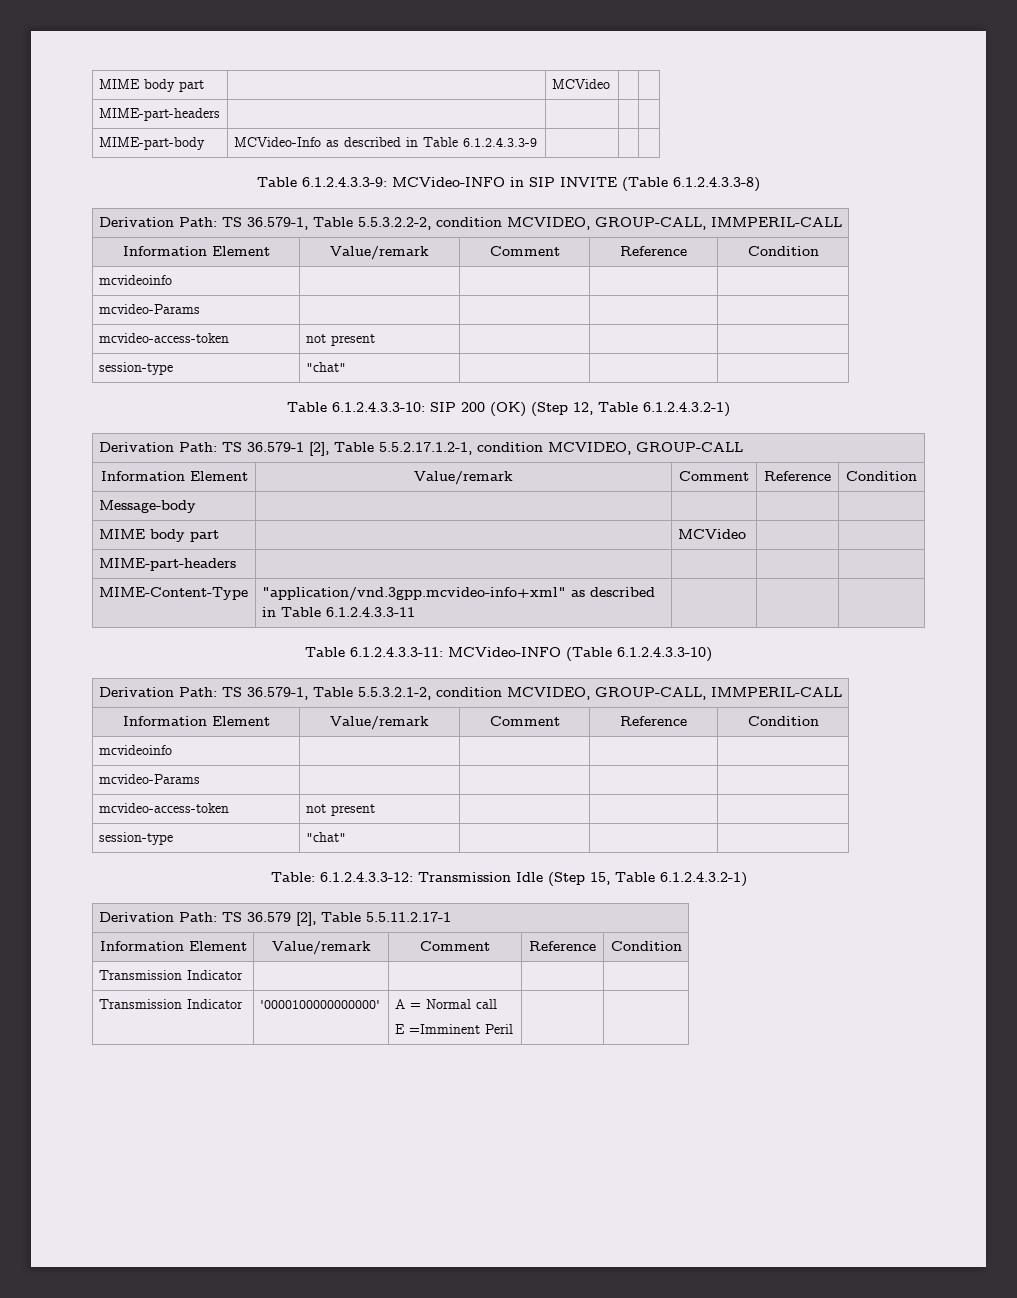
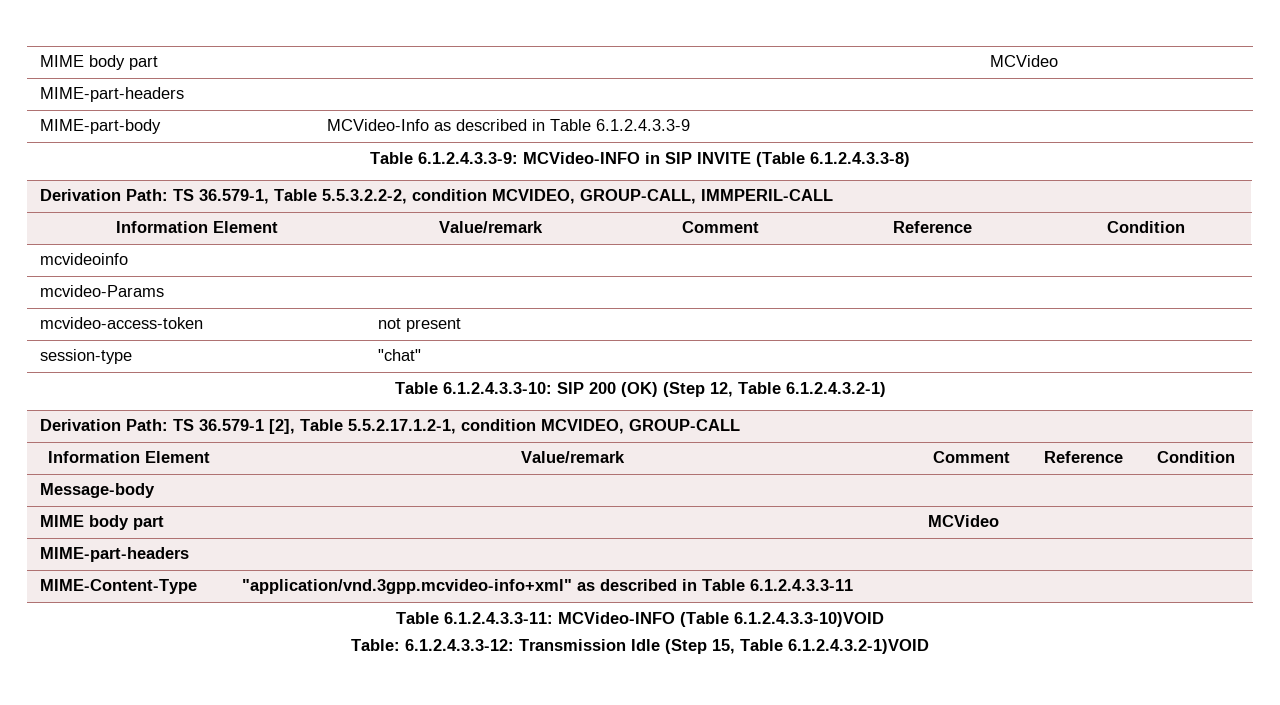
[617,647,712,662] [98,687,842,700] [122,716,270,726] [330,716,429,730] [489,716,560,726] [620,716,687,726] [747,716,819,726] [98,745,172,755] [98,774,200,784] [98,803,229,813] [305,804,375,816] [98,832,173,845] [305,832,346,842] 6.1.2.4.3.3-10) // Derivation Path: TS 36.579-1, Table 5.5.3.2.1-2, condition MCVIDEO, GROUP-CALL, IMMPERIL-CALL // Information Element | Value/remark | Comment | Reference | Condition // mcvideoinfo | | | | // mcvideo-Params | | | | // mcvideo-access-token | not present | | | // session-type | "chat" | | | -> [734,612,884,627] 6.1.2.4.3.3-10)VOID
[659,872,747,887] [98,912,451,926] [99,941,247,951] [271,941,371,955] [420,941,490,951] [529,941,596,951] [610,941,682,951] [98,970,243,980] [98,999,243,1009] [259,1000,380,1009] [394,999,497,1009] [394,1024,513,1034] 6.1.2.4.3.2-1) // Derivation Path: TS 36.579 [2], Table 5.5.11.2.17-1 // Information Element | Value/remark | Comment | Reference | Condition // Transmission Indicator | | | | // Transmission Indicator | '0000100000000000' | A = Normal call // E =Imminent Peril | | -> [788,639,929,654] 6.1.2.4.3.2-1)VOID

